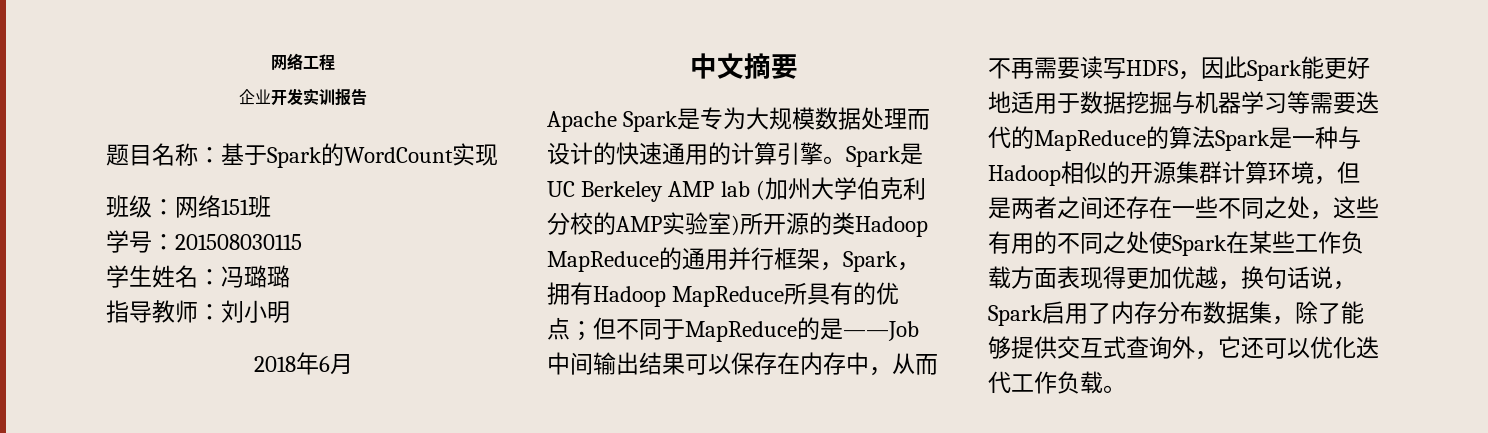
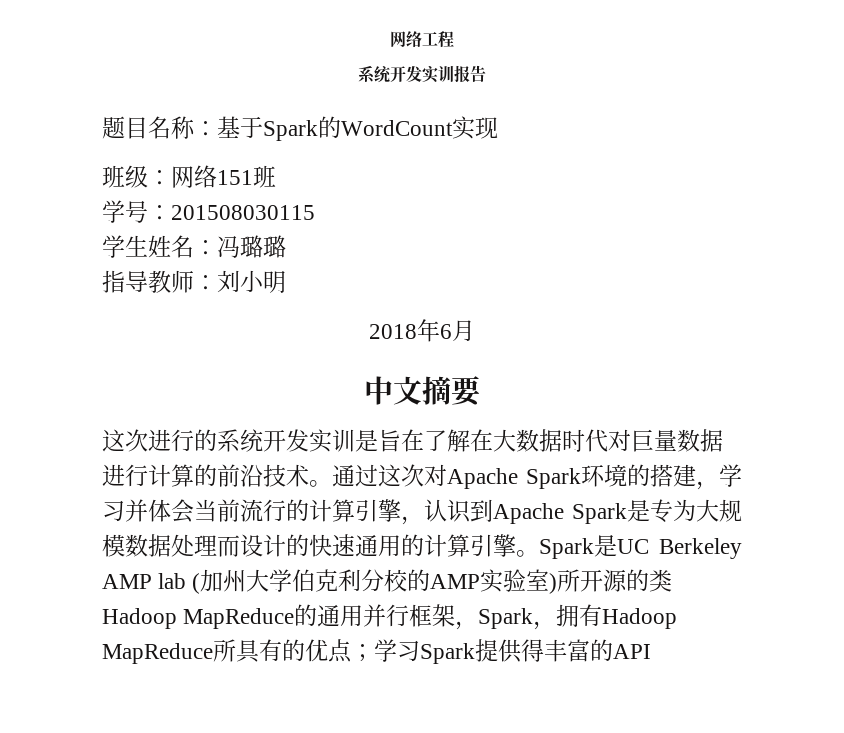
[239,89,271,105] 企业 -> [358,65,391,83] 系统
(798, 66) none -> [102,429,723,453] [102,464,742,490] [102,499,493,525] 这次进行的系统开发实训是旨在了解在大数据时代对巨量数据进行计算的前沿技术。通过这次对Apache Spark环境的搭建，学习并体会当前流行的计算引擎，认识到
[593,317,919,342] [547,352,938,376] [988,56,1370,81] [988,91,1379,114] [988,126,1361,151] [988,161,1360,186] [988,196,1379,220] [988,231,1364,256] [988,266,1356,290] [988,301,1364,326] [988,336,1379,360] [988,371,1126,394] 但不同于MapReduce的是——Job中间输出结果可以保存在内存中，从而不再需要读写HDFS，因此Spark能更好地适用于数据挖掘与机器学习等需要迭代的MapReduce的算法Spark是一种与Hadoop相似的开源集群计算环境，但是两者之间还存在一些不同之处，这些有用的不同之处使Spark在某些工作负载方面表现得更加优越，换句话说，Spark启用了内存分布数据集，除了能够提供交互式查询外，它还可以优化迭代工作负载。 -> [374,639,651,664] 学习Spark提供得丰富的API

